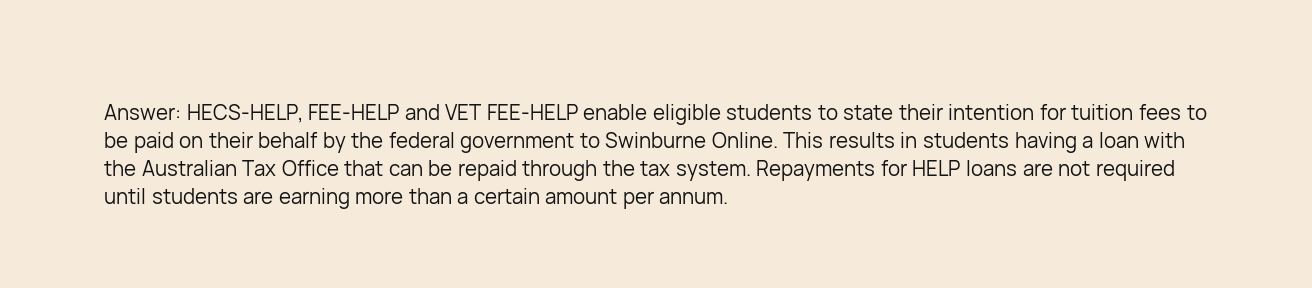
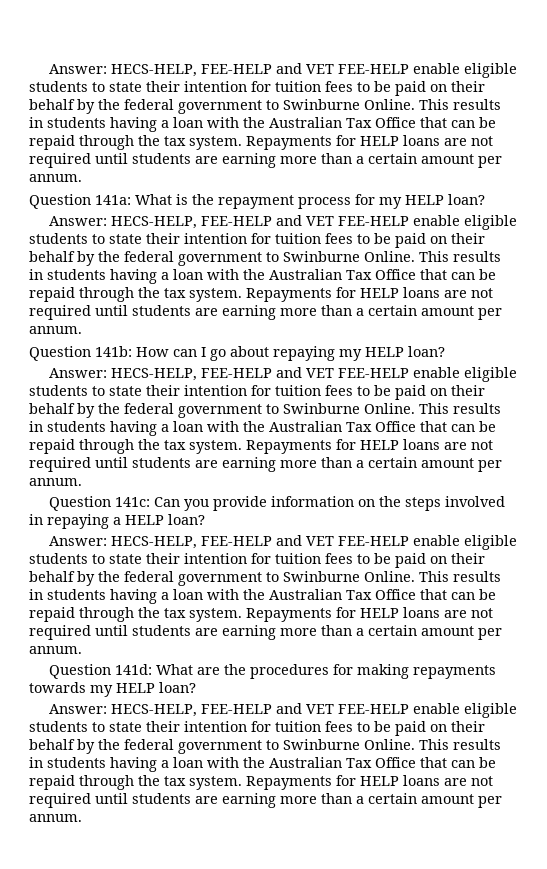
(729, 198) none -> [29,194,485,209] [48,215,517,230] [29,233,485,248] [29,251,501,266] [29,269,496,284] [29,287,493,302] [29,305,502,320] [29,326,82,334] [29,346,445,361] [48,367,517,382] [29,385,485,400] [29,403,501,418] [29,421,496,436] [29,439,493,454] [29,457,502,472] [29,478,82,486] [48,496,505,511] [29,514,205,529] [48,535,517,550] [29,553,485,568] [29,571,501,586] [29,589,496,604] [29,607,493,622] [29,625,502,640] [29,646,82,654] [48,664,496,679] [29,682,196,697] [48,703,517,718] [29,721,485,736] [29,739,501,754] [29,757,496,772] [29,775,493,790] [29,793,502,808] [29,814,82,822] // Question 141a: What is the repayment process for my HELP loan? // Answer: HECS-HELP, FEE-HELP and VET FEE-HELP enable eligible students to state their intention for tuition fees to be paid on their behalf by the federal government to Swinburne Online. This results in students having a loan with the Australian Tax Office that can be repaid through the tax system. Repayments for HELP loans are not required until students are earning more than a certain amount per annum. // Question 141b: How can I go about repaying my HELP loan? // Answer: HECS-HELP, FEE-HELP and VET FEE-HELP enable eligible students to state their intention for tuition fees to be paid on their behalf by the federal government to Swinburne Online. This results in students having a loan with the Australian Tax Office that can be repaid through the tax system. Repayments for HELP loans are not required until students are earning more than a certain amount per annum. // Question 141c: Can you provide information on the steps involved in repaying a HELP loan? // Answer: HECS-HELP, FEE-HELP and VET FEE-HELP enable eligible students to state their intention for tuition fees to be paid on their behalf by the federal government to Swinburne Online. This results in students having a loan with the Australian Tax Office that can be repaid through the tax system. Repayments for HELP loans are not required until students are earning more than a certain amount per annum. // Question 141d: What are the procedures for making repayments towards my HELP loan? // Answer: HECS-HELP, FEE-HELP and VET FEE-HELP enable eligible students to state their intention for tuition fees to be paid on their behalf by the federal government to Swinburne Online. This results in students having a loan with the Australian Tax Office that can be repaid through the tax system. Repayments for HELP loans are not required until students are earning more than a certain amount per annum.

